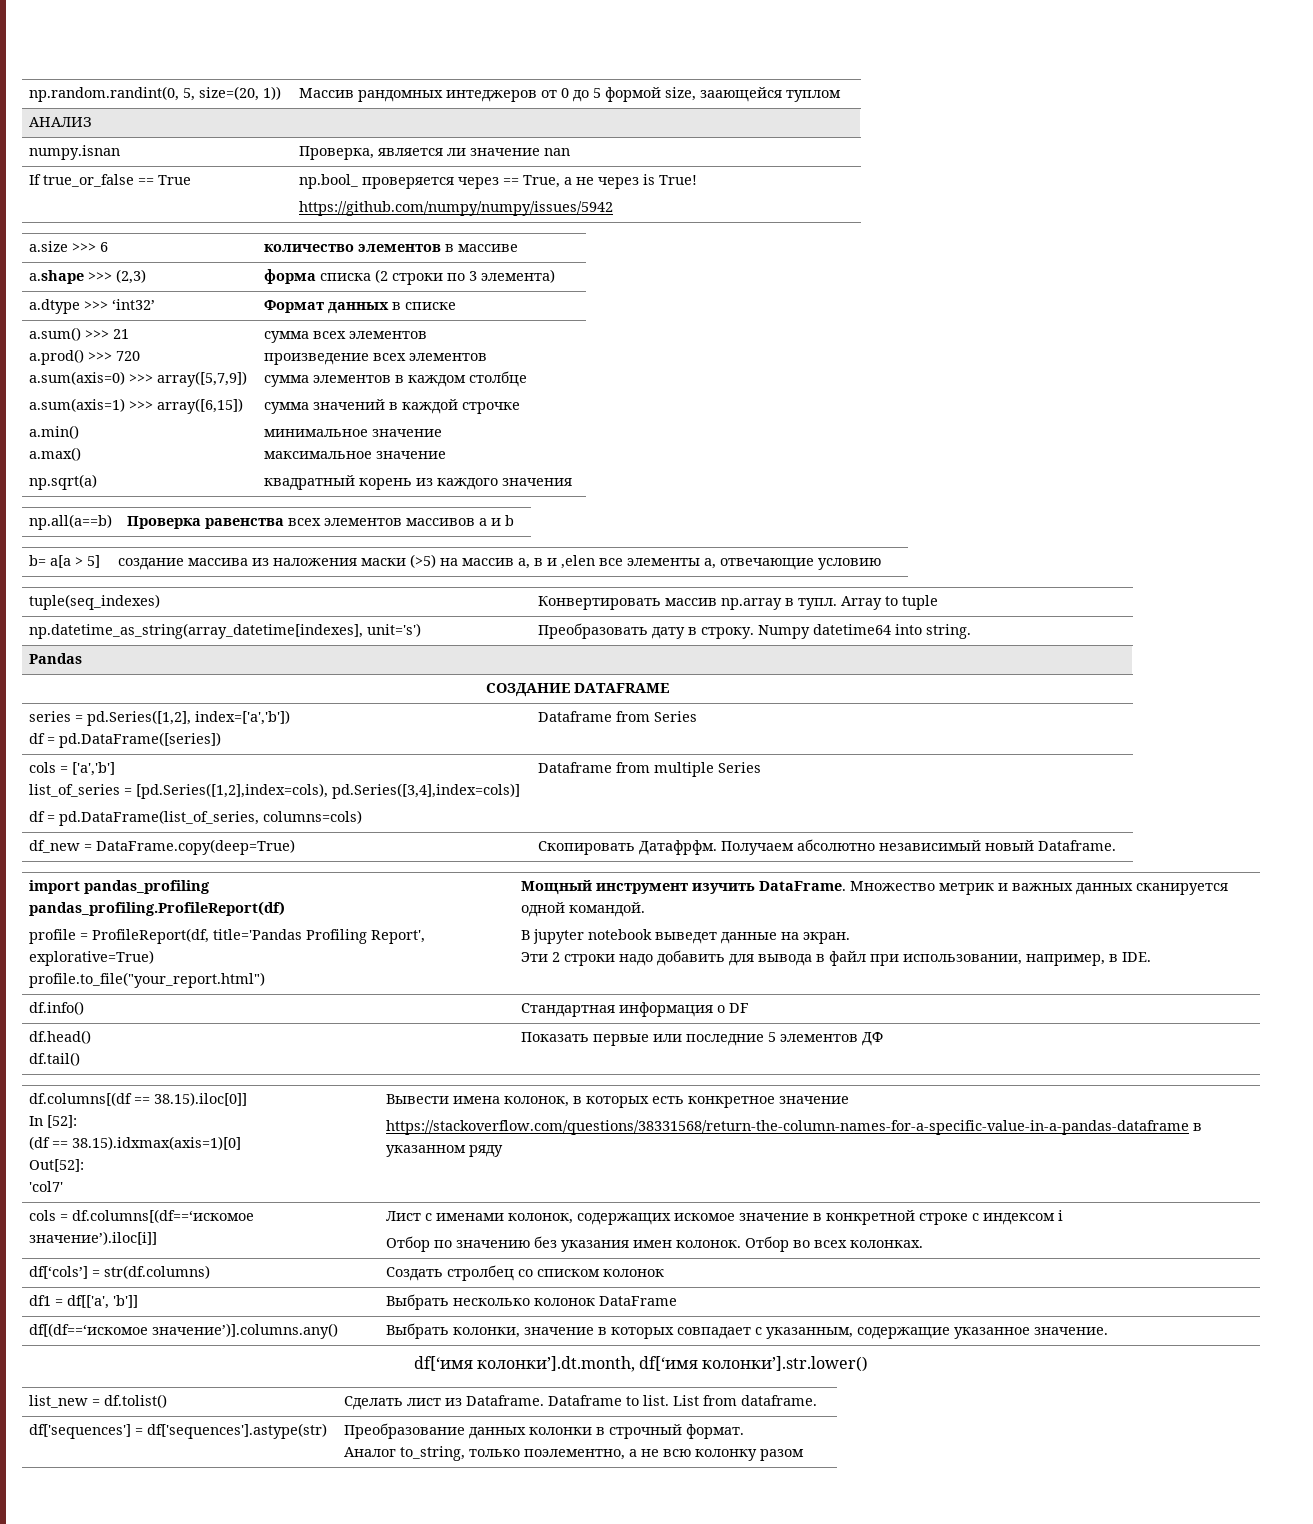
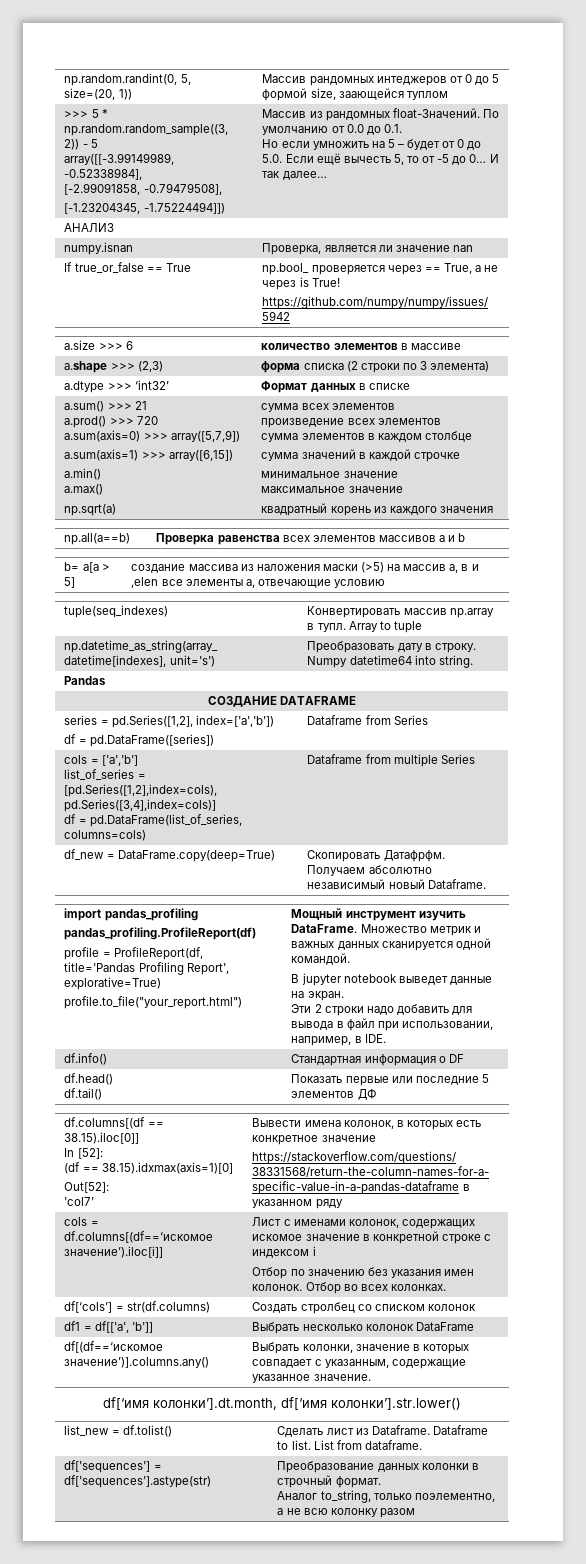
(842, 96) none -> [64,109,108,118] [64,124,229,136] [64,139,98,150] [64,153,175,165] [64,168,143,180] [64,183,222,195] [64,202,225,214] [262,108,499,121] [262,124,402,135] [262,139,482,150] [262,153,499,165] [262,171,327,180] // >>> 5 * np.random.random_sample((3, 2)) - 5 // array([[-3.99149989, -0.52338984], // [-2.99091858, -0.79479508], // [-1.23204345, -1.75224494]]) | Массив из рандомных float-Значений. По умолчанию от 0.0 до 0.1. // Но если умножить на 5 – будет от 0 до 5.0. Если ещё вычесть 5, то от -5 до 0… И так далее…

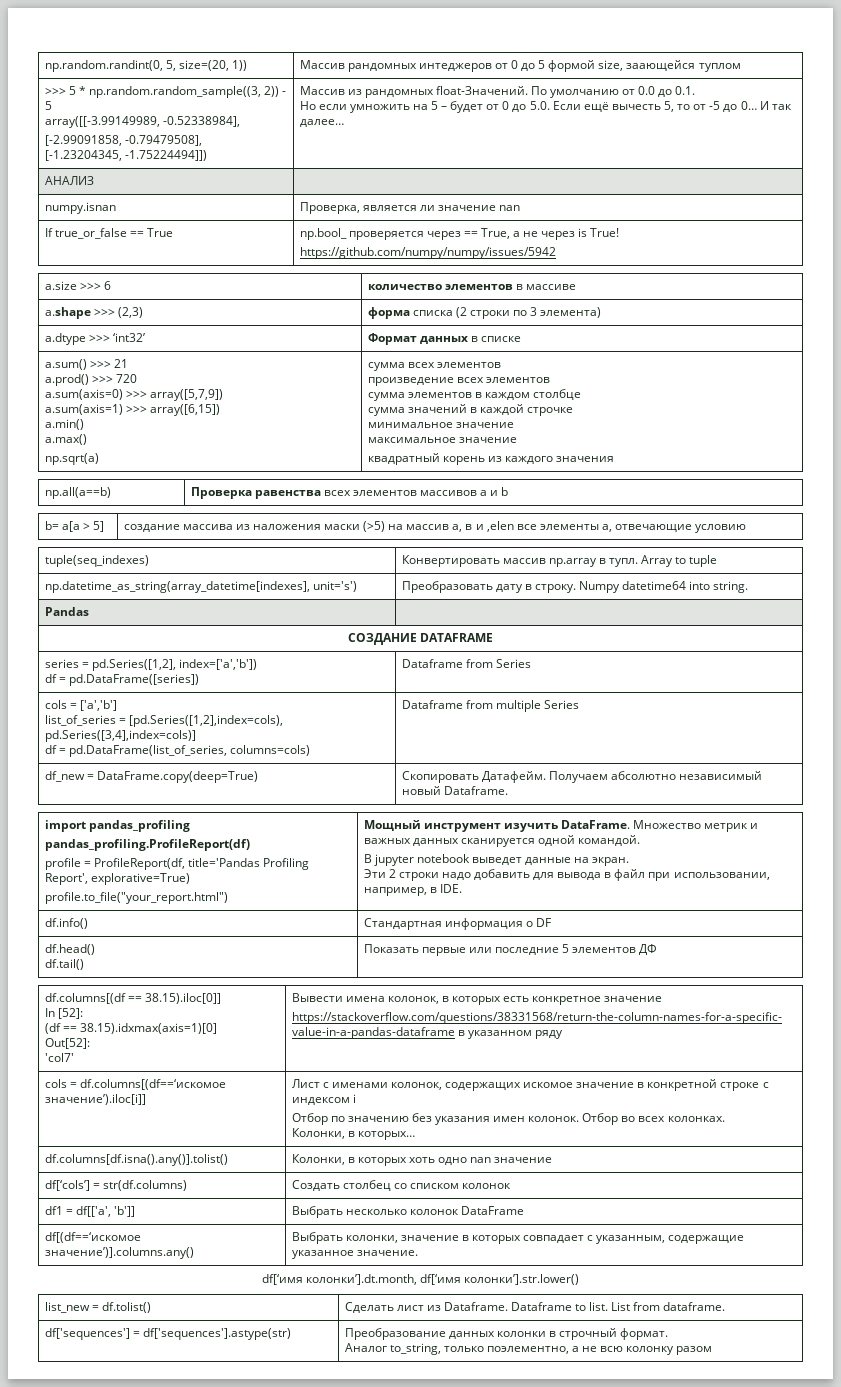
[383,850,445,862] Датафрфм. -> [481,771,546,783] Датафейм.
(446, 1287) none -> [291,1128,415,1140] [44,1154,228,1166] [291,1154,553,1166] // Колонки, в которых… // df.columns[df.isna().any()].tolist() | Колонки, в которых хоть одно nan значение
[300,1302,355,1314] стролбец -> [342,1180,391,1191] столбец

